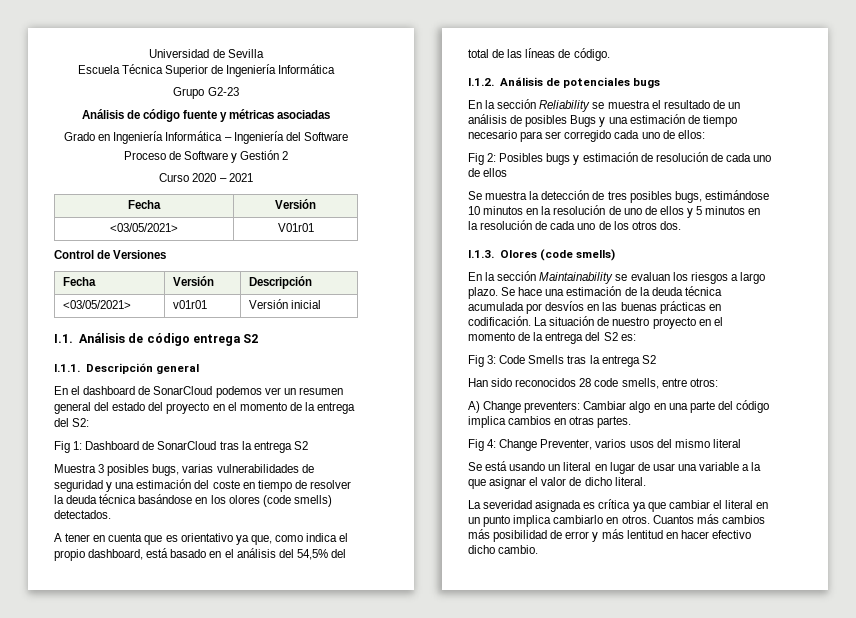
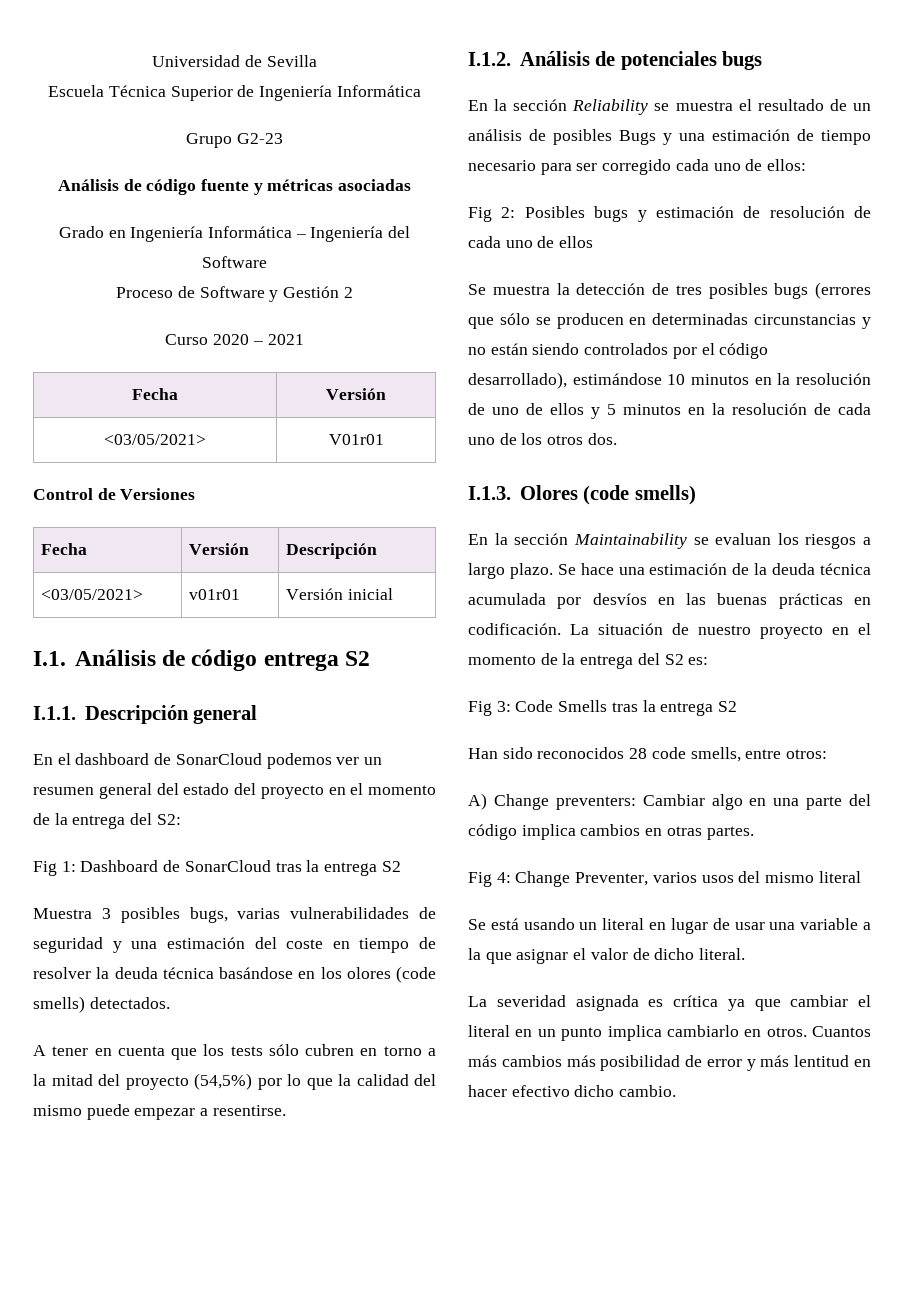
[165,533,349,545] [54,548,346,561] [468,48,610,61] es orientativo ya que, como indica el propio dashboard, está basado en el análisis del 54,5% del total de las líneas de código. -> [203,1044,436,1056] [33,1073,436,1090] [33,1104,286,1120] los tests sólo cubren en torno a la mitad del proyecto (54,5%) por lo que la calidad del mismo puede empezar a resentirse.
[674,191,702,203] bugs, -> [774,282,871,299] [468,313,871,329] [468,343,769,359] [468,372,567,389] bugs (errores que sólo se producen en determinadas circunstancias y no están siendo controlados por el código desarrollado),

